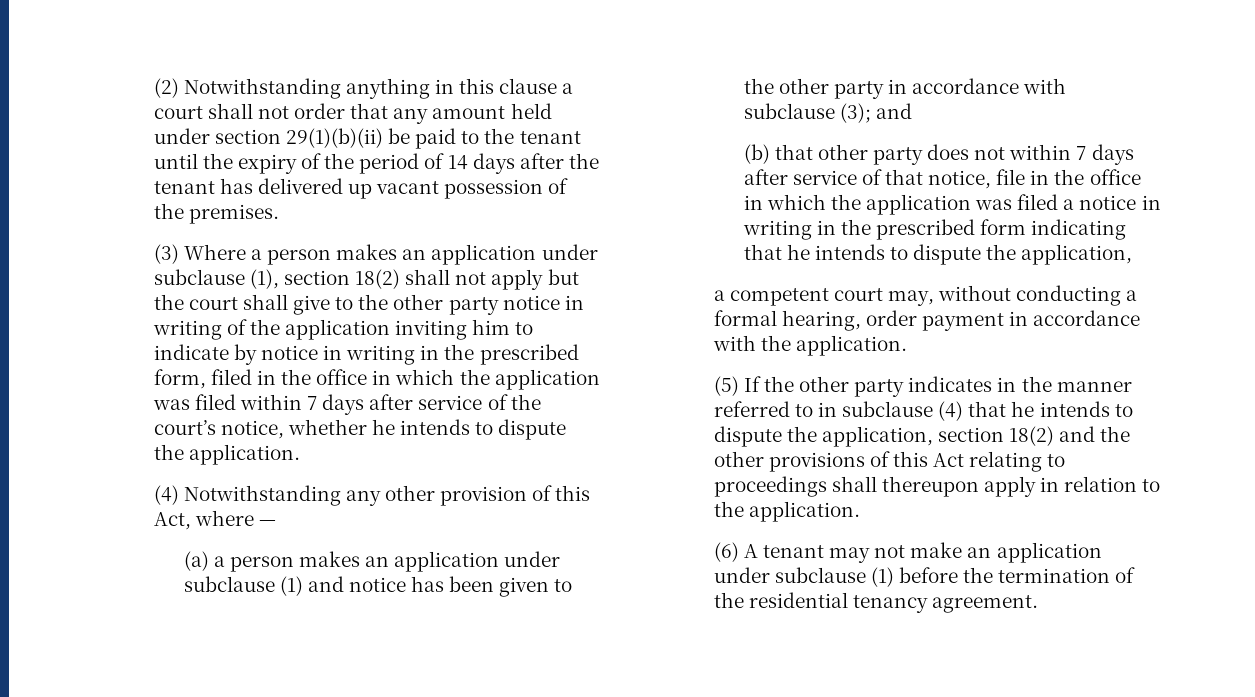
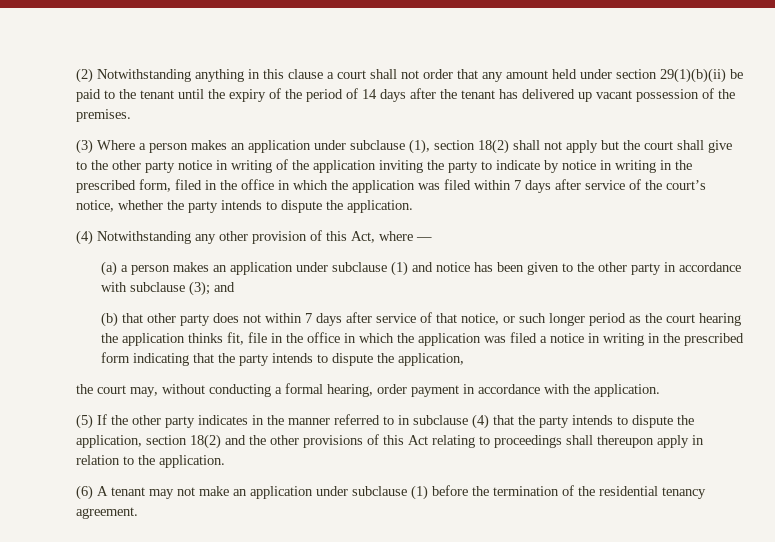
[472,319,511,335] him -> [427,160,479,173] the party
[372,419,396,435] he -> [167,200,219,213] the party
(992, 179) none -> [502,313,741,326] [100,332,244,346] or such longer period as the court hearing the application thinks fit,
[786,244,810,260] he -> [217,353,269,366] the party
[713,288,829,306] a competent -> [76,384,94,394] the
[1011,401,1035,417] he -> [518,415,570,428] the party

